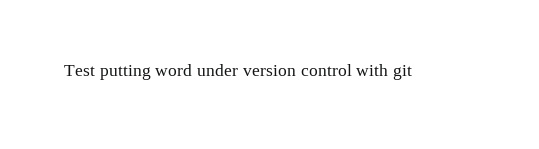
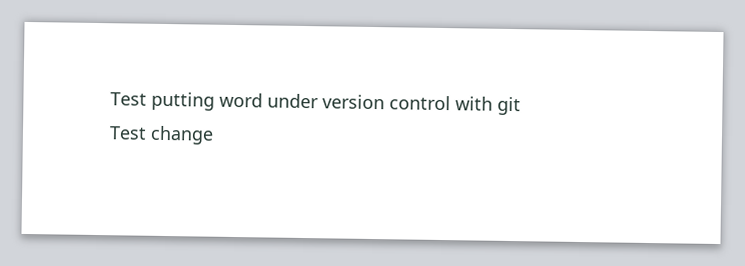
(413, 72) none -> [109,125,214,145] // Test change

